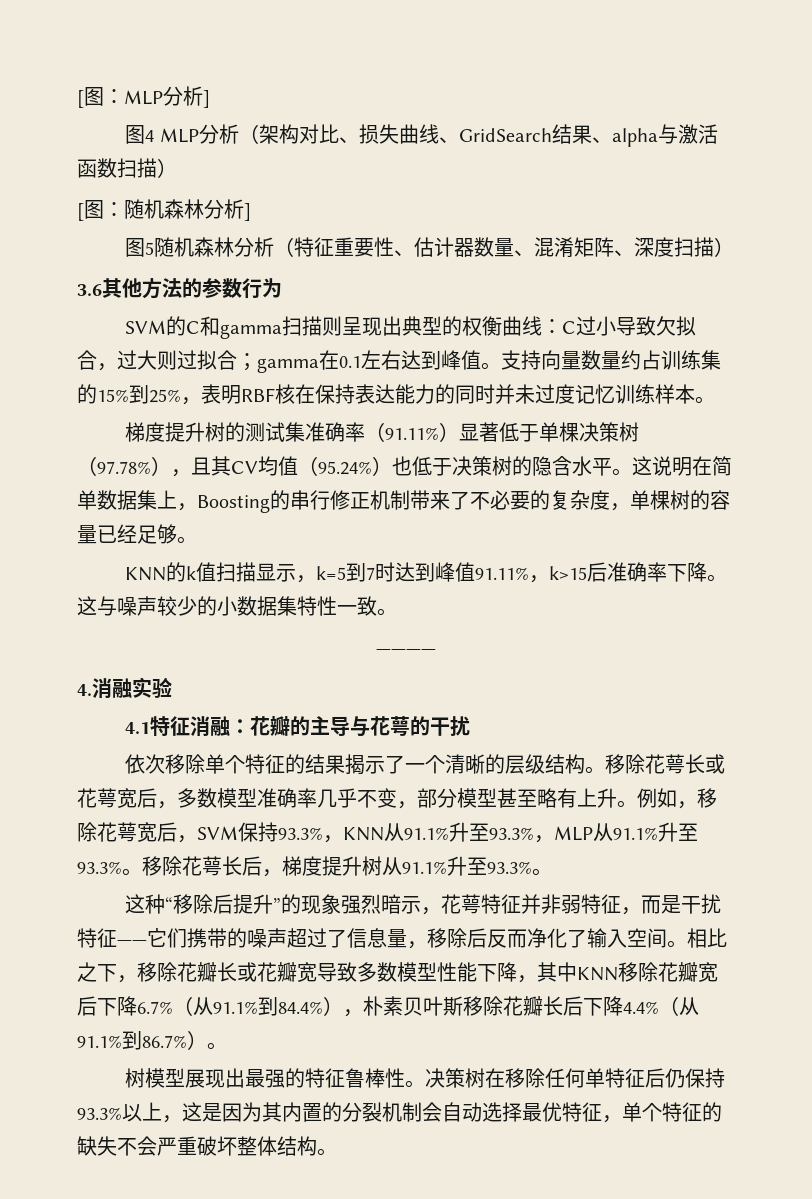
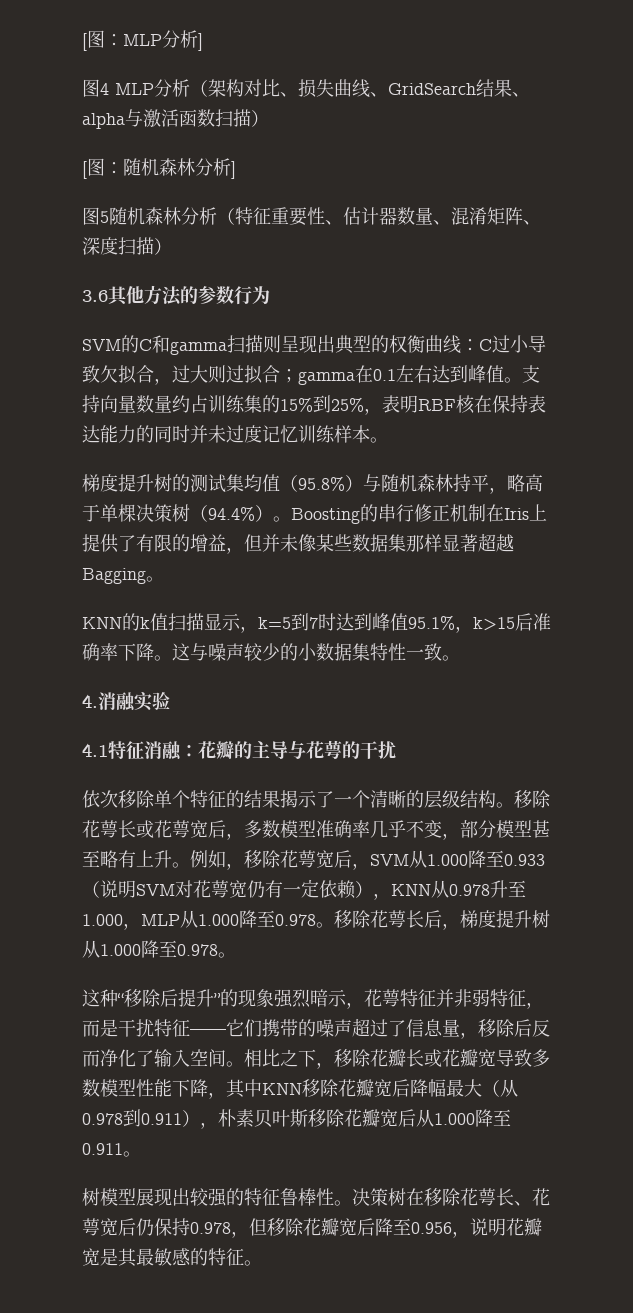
[305,422,640,442] [77,456,732,477] [77,490,197,511] 准确率（91.11%）显著低于单棵决策树（97.78%），且其CV均值（95.24%）也低于决策树的隐含水平。这说明在简单数据集上， -> [244,474,543,494] [82,504,291,522] 均值（95.8%）与随机森林持平，略高于单棵决策树（94.4%）。
[410,490,730,511] [77,524,177,544] 带来了不必要的复杂度，单棵树的容量已经足够 -> [486,504,547,522] [82,533,514,554] [82,568,146,584] 在Iris上提供了有限的增益，但并未像某些数据集那样显著超越Bagging
[475,567,530,580] 91.11% -> [408,615,455,630] 95.1%
[376,649,436,655] // ———— -> (460, 658) none
[238,822,698,843] [77,861,122,874] 保持93.3%，KNN从91.1%升至93.3%，MLP从91.1%升至93.3% -> [409,850,545,868] [82,879,526,900] [82,910,316,930] 从1.000降至0.933（说明SVM对花萼宽仍有一定依赖），KNN从0.978升至1.000，MLP从1.000降至0.978
[402,856,532,876] 91.1%升至93.3% -> [100,940,218,958] 1.000降至0.978
[97,996,323,1016] 下降6.7%（从91.1%到84.4% -> [410,1079,518,1097] [82,1109,182,1127] 降幅最大（从0.978到0.911
[543,996,699,1016] [77,1030,207,1050] 长后下降4.4%（从91.1%到86.7%） -> [380,1109,511,1127] [82,1143,123,1155] 宽后从1.000降至0.911
[245,1069,266,1088] 最 -> [190,1188,209,1206] 较
[545,1068,726,1088] [77,1102,722,1123] [77,1136,317,1156] 任何单特征后仍保持93.3%以上，这是因为其内置的分裂机制会自动选择最优特征，单个特征的缺失不会严重破坏整体结构 -> [460,1188,550,1206] [82,1218,542,1238] [82,1248,244,1267] 花萼长、花萼宽后仍保持0.978，但移除花瓣宽后降至0.956，说明花瓣宽是其最敏感的特征

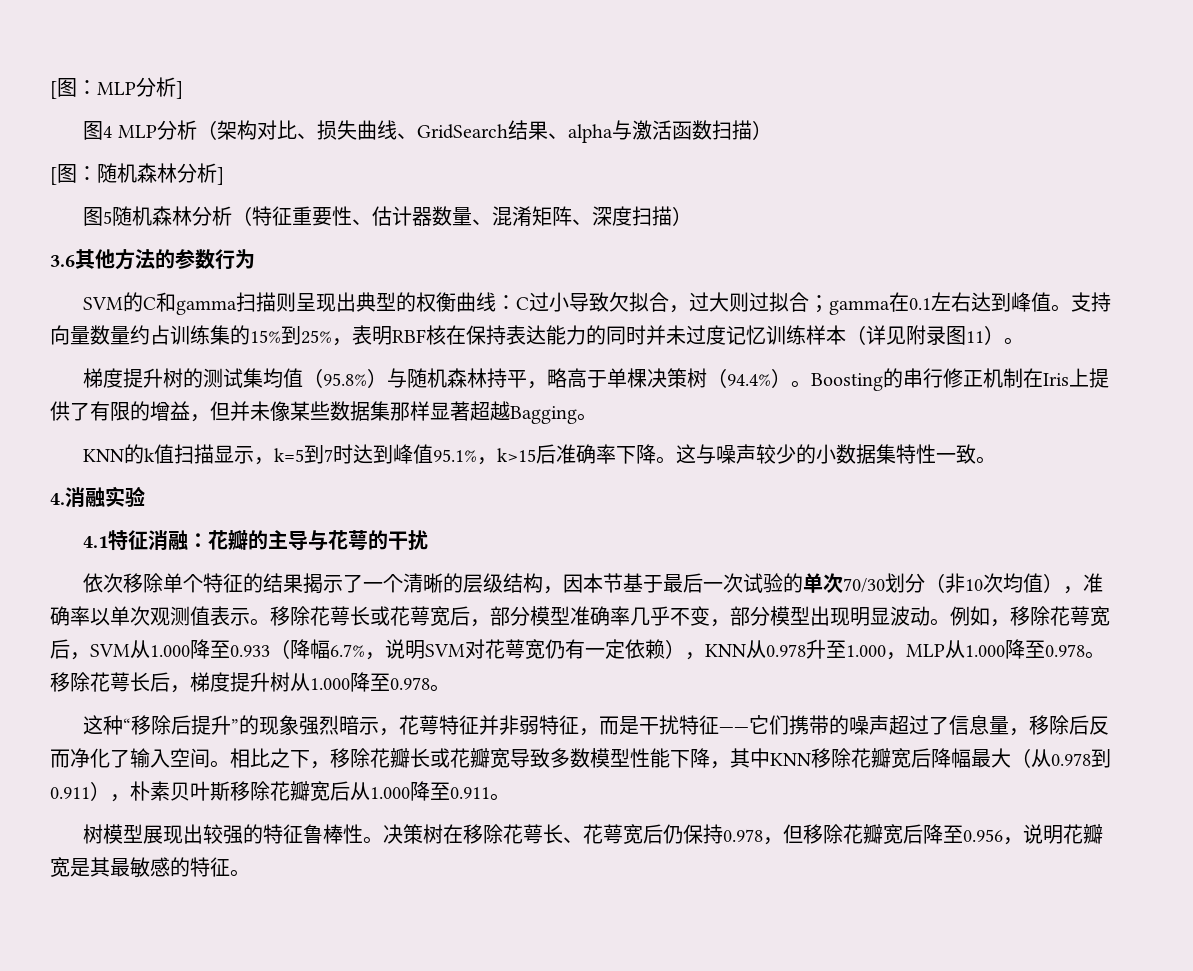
(370, 434) none -> [846,325,1004,345] （详见附录图11）
(496, 799) none -> [543,573,1104,594] [50,606,250,626] ，因本节基于最后一次试验的单次70/30划分（非10次均值），准确率以单次观测值表示
[244,820,280,838] 多数 -> [490,606,530,626] 部分
[532,820,550,838] [82,850,172,868] 甚至略有上升 -> [810,606,930,626] 出现明显波动
(100, 889) none -> [290,639,385,660] 降幅6.7%，

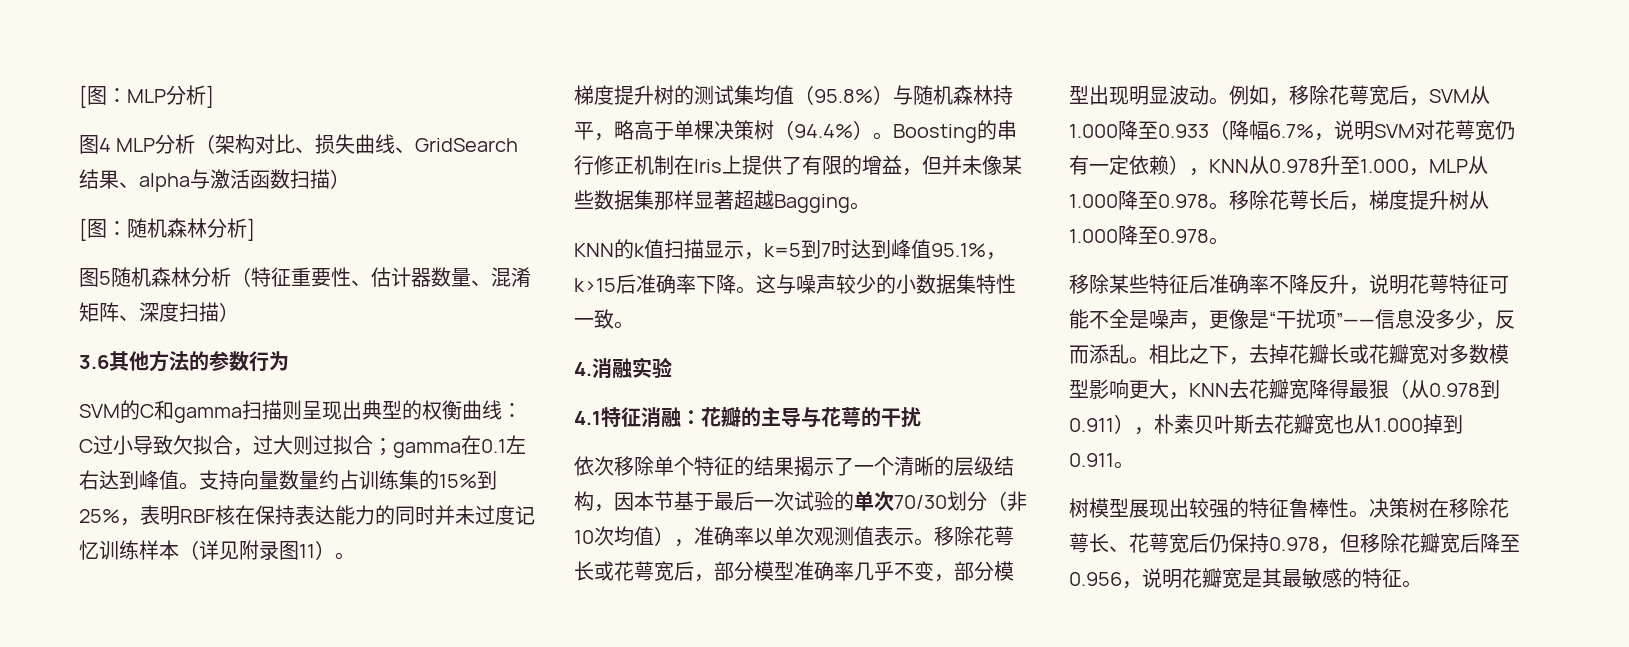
[83,715,1110,736] [50,748,210,768] 这种“移除后提升”的现象强烈暗示，花萼特征并非弱特征，而是干扰特征——它们携带的噪声超过了信息量，移除后反而净化了输入空间 -> [1069,274,1509,295] [1069,309,1515,330] [1069,344,1129,364] 移除某些特征后准确率不降反升，说明花萼特征可能不全是噪声，更像是“干扰项”——信息没多少，反而添乱
[330,748,370,768] 移除 -> [1249,344,1289,364] 去掉
[510,748,550,768] 导致 -> [1429,344,1449,364] 对
[630,748,1011,769] 性能下降，其中KNN移除花瓣宽后降幅最大 -> [1089,379,1389,400] 影响更大，KNN去花瓣宽降得最狠
[230,781,450,801] 移除花瓣宽后从1.000降至 -> [1254,414,1463,434] 去花瓣宽也从1.000掉到

